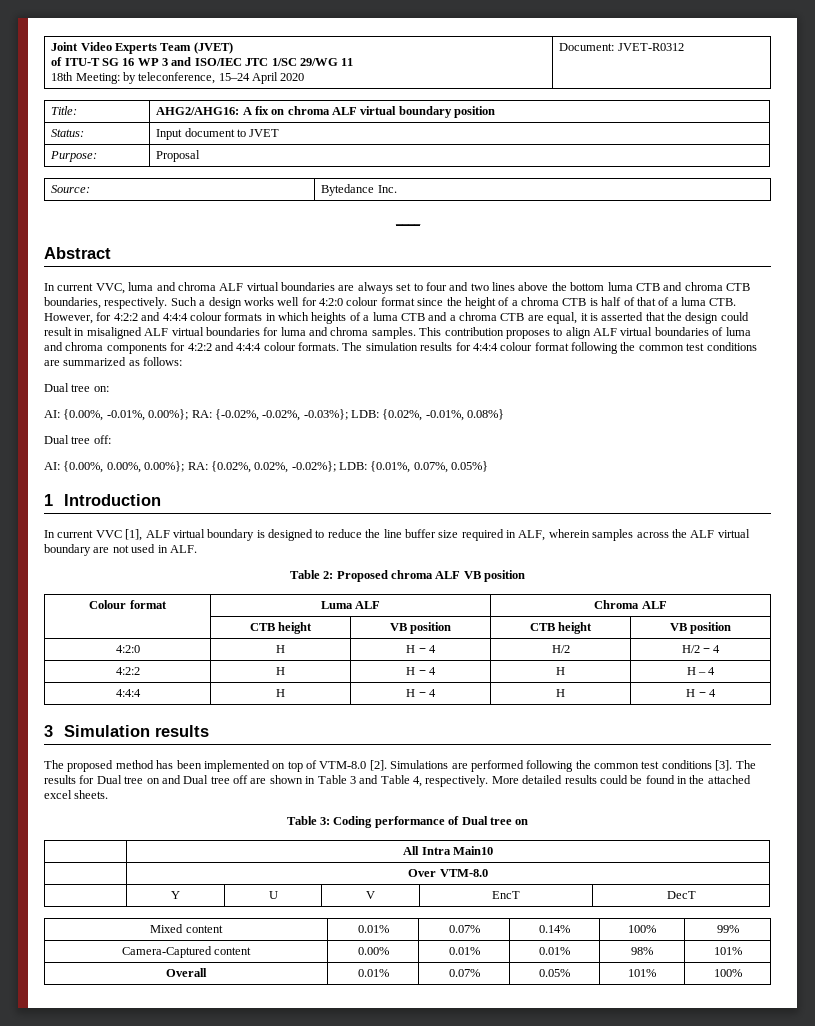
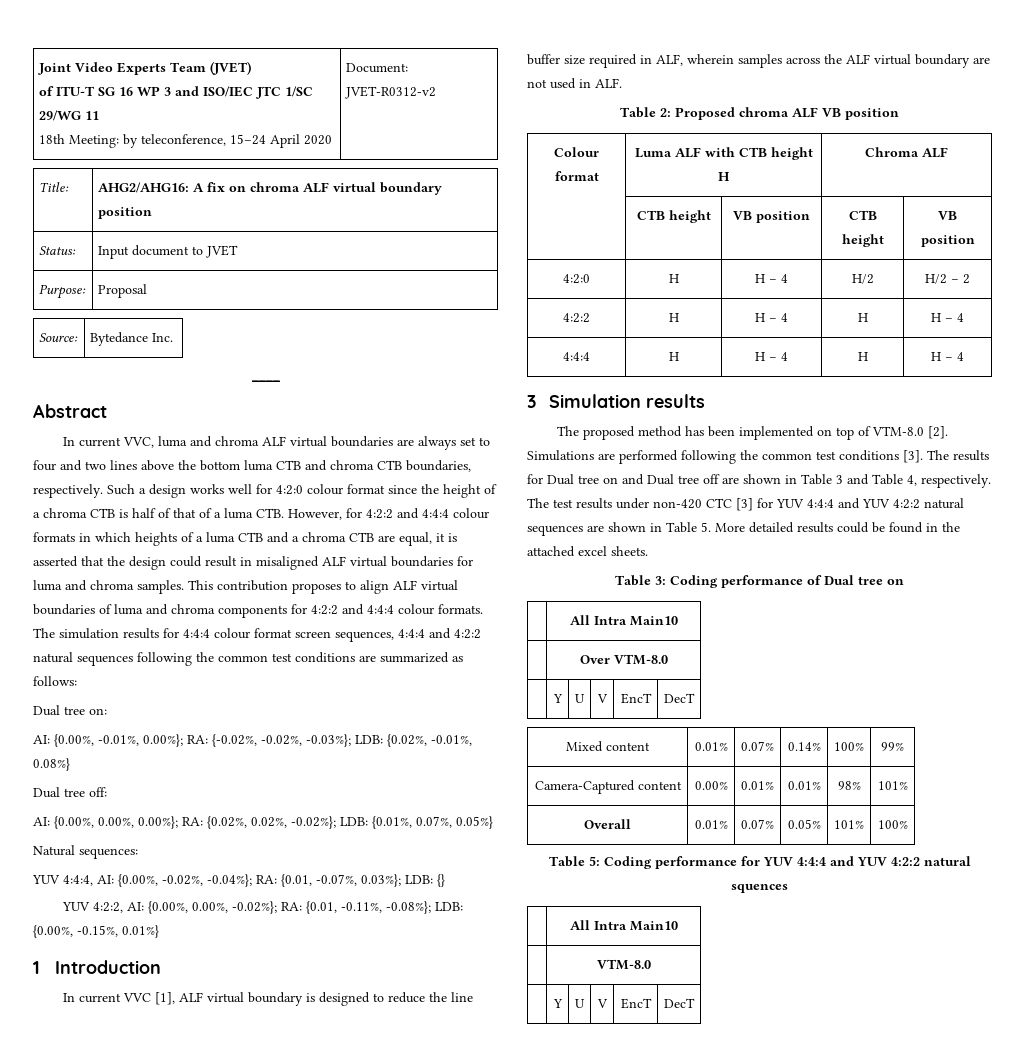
[617,43,684,51] JVET-R0312 -> [345,86,437,99] JVET-R0312-v2
(569, 346) none -> [295,628,481,642] [33,652,133,666] screen sequences, 4:4:4 and 4:2:2 natural sequences
(489, 466) none -> [33,845,138,859] [32,874,445,887] [62,901,464,914] [33,925,159,938] // Natural sequences: // YUV 4:4:4, AI: {0.00%, -0.02%, -0.04%}; RA: {0.01, -0.07%, 0.03%}; LDB: {} // YUV 4:2:2, AI: {0.00%, 0.00%, -0.02%}; RA: {0.01, -0.11%, -0.08%}; LDB: {0.00%, -0.15%, 0.01%}
(381, 605) none -> [704,147,813,160] [718,172,730,181] with CTB height H
[713,645,721,653] 4 -> [963,274,970,284] 2
(489, 781) none -> [527,498,964,511] [527,522,711,536] The test results under non-420 CTC [3] for YUV 4:4:4 and YUV 4:2:2 natural sequences are shown in Table 5.
(742, 973) none -> [548,856,971,869] [731,884,788,893] [569,920,678,931] [596,959,651,970] [552,999,563,1008] [575,999,585,1008] [596,999,608,1008] [620,998,652,1009] [664,998,695,1008] // Table 5: Coding performance for YUV 4:4:4 and YUV 4:2:2 natural squences // | All Intra Main10 // | VTM-8.0 // | Y | U | V | EncT | DecT

